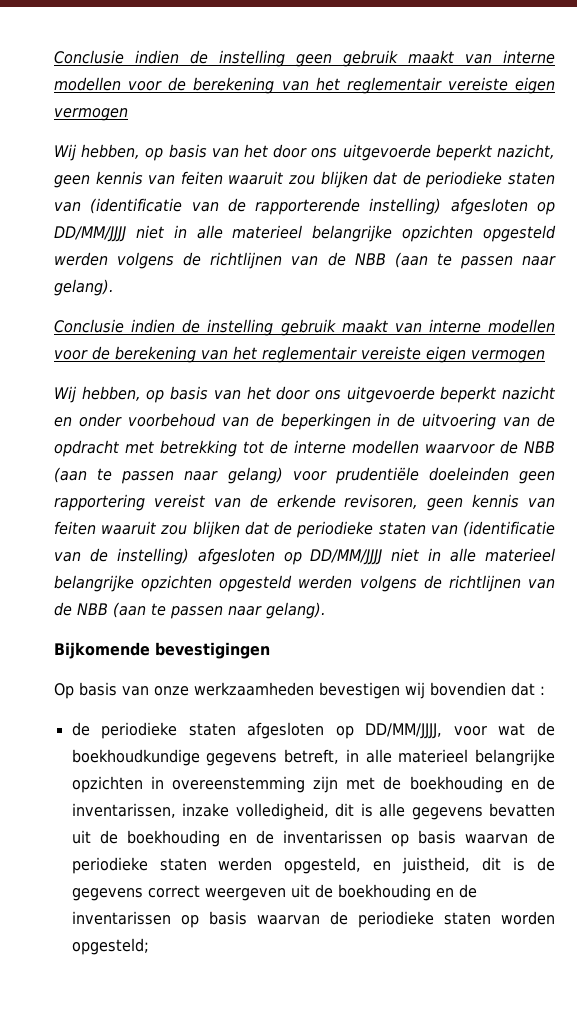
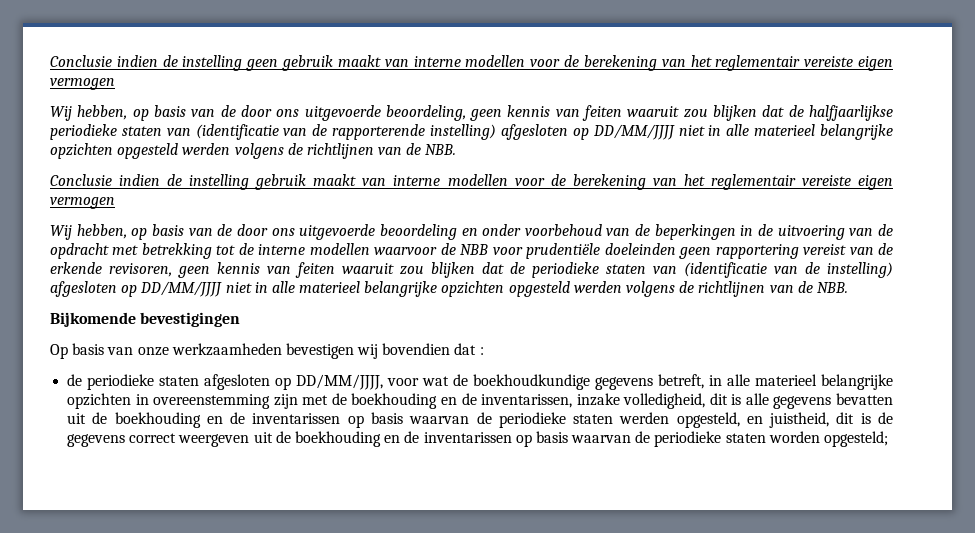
[244,144,555,161] [54,171,421,188] het door ons uitgevoerde beperkt nazicht, geen kennis van feiten waaruit zou blijken dat de -> [220,105,893,121] de door ons uitgevoerde beoordeling, geen kennis van feiten waaruit zou blijken dat de halfjaarlijkse
[354,252,557,269] [54,279,114,296] NBB (aan te passen naar gelang). -> [425,144,457,155] NBB.
[246,386,556,403] het door ons uitgevoerde beperkt nazicht -> [217,224,457,240] de door ons uitgevoerde beoordeling
[54,467,283,484] (aan te passen naar gelang) -> (489, 249) none
[77,602,326,619] NBB (aan te passen naar gelang). -> [816,282,848,293] NBB.

